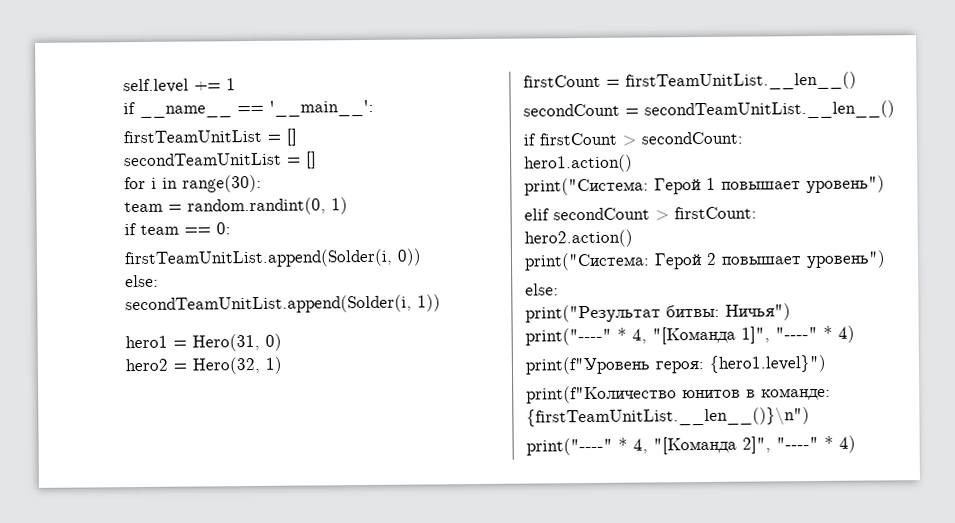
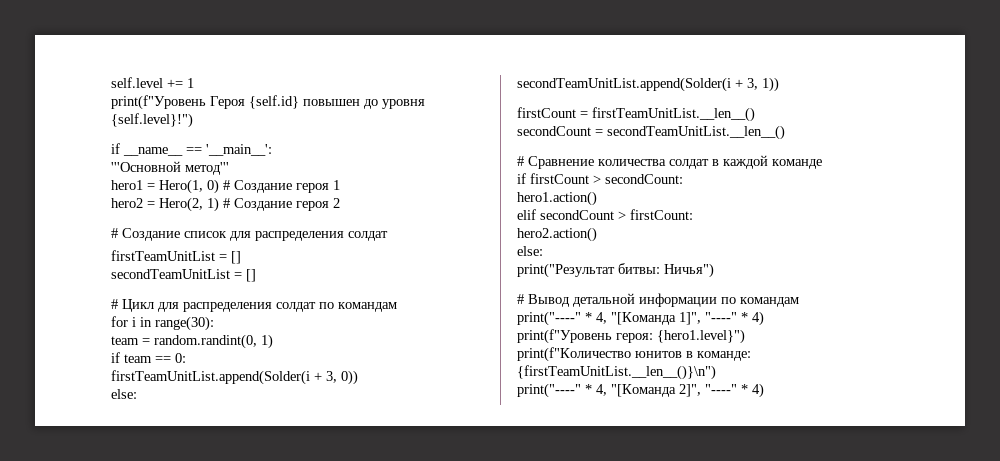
[123,99,374,119] if __name__ == '__main__': -> [111,95,425,110] [111,113,193,128] [111,143,272,156] [111,161,229,175] [111,179,340,194] [111,197,340,212] [111,228,388,241] print(f"Уровень Героя {self.id} повышен до уровня {self.level}!") // if __name__ == '__main__': // '''Основной метод''' // hero1 = Hero(1, 0) # Создание героя 1 // hero2 = Hero(2, 1) # Создание героя 2 // # Создание список для распределения солдат
(317, 160) none -> [111,299,397,312] // # Цикл для распределения солдат по командам
[124,248,393,269] firstTeamUnitList.append(Solder(i, -> [111,370,337,385] firstTeamUnitList.append(Solder(i + 3,
[125,294,441,315] [125,333,282,352] [125,356,282,375] secondTeamUnitList.append(Solder(i, 1)) // hero1 = Hero(31, 0) // hero2 = Hero(32, 1) -> [517,77,779,92] secondTeamUnitList.append(Solder(i + 3, 1))
(895, 110) none -> [517,155,822,169] // # Сравнение количества солдат в каждой команде
[524,175,885,196] // print("Система: Герой 1 повышает уровень") -> (597, 198) none
[524,250,886,271] // print("Система: Герой 2 повышает уровень") -> (597, 234) none
(791, 312) none -> [517,293,799,307] // # Вывод детальной информации по командам

